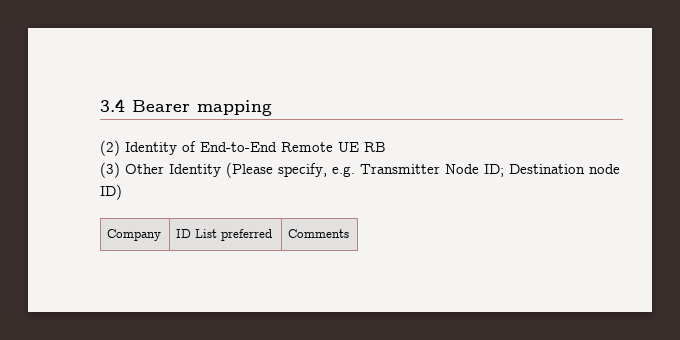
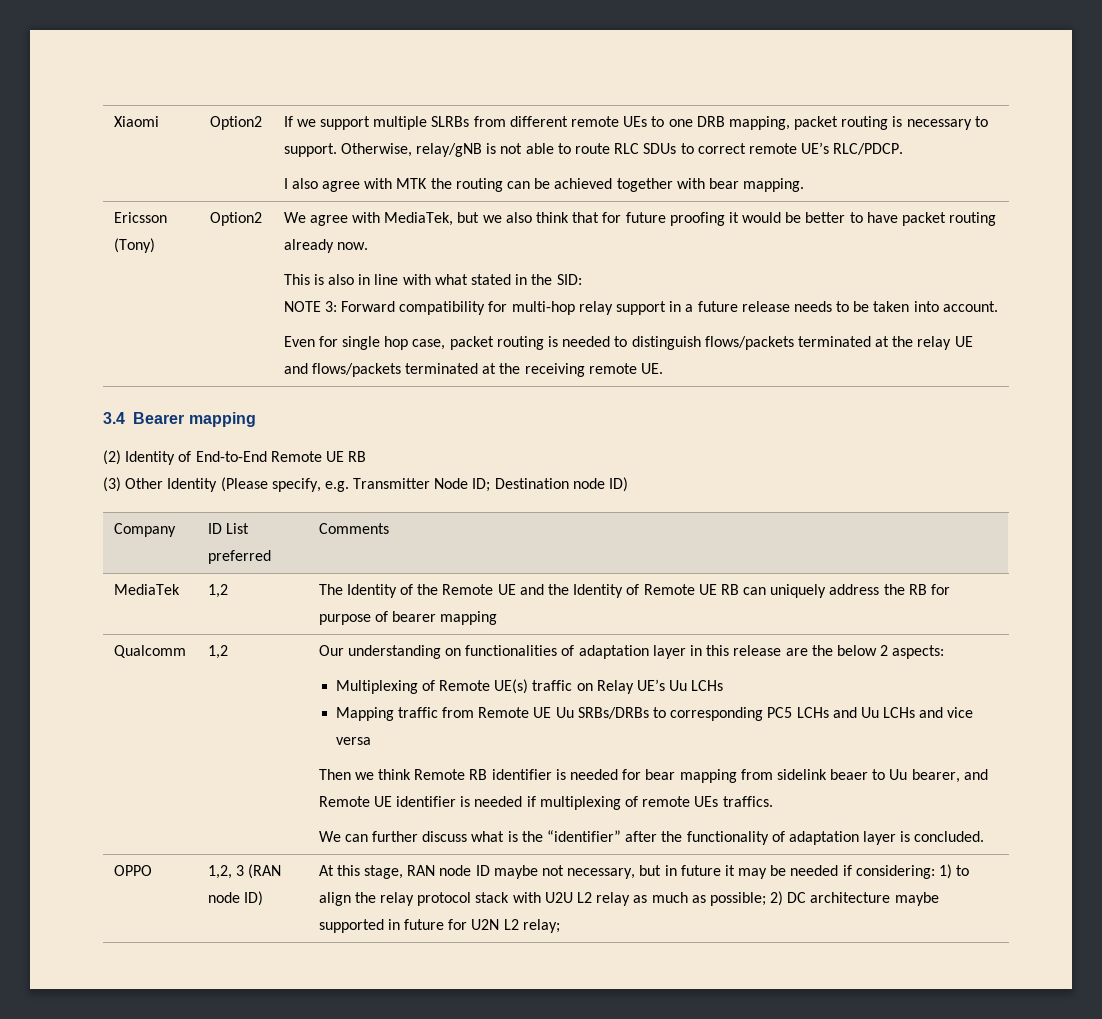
(100, 105) none -> [113,116,159,127] [209,116,262,130] [283,116,988,130] [283,142,904,157] [283,178,805,192] [113,212,167,223] [113,238,155,253] [209,212,262,226] [283,212,997,226] [283,239,368,253] [283,274,582,285] [283,301,998,315] [283,336,973,350] [283,363,663,377] Xiaomi | Option2 | If we support multiple SLRBs from different remote UEs to one DRB mapping, packet routing is necessary to support. Otherwise, relay/gNB is not able to route RLC SDUs to correct remote UE’s RLC/PDCP. // I also agree with MTK the routing can be achieved together with bear mapping. // Ericsson (Tony) | Option2 | We agree with MediaTek, but we also think that for future proofing it would be better to have packet routing already now. // This is also in line with what stated in the SID: // NOTE 3: Forward compatibility for multi-hop relay support in a future release needs to be taken into account. // Even for single hop case, packet routing is needed to distinguish flows/packets terminated at the relay UE and flows/packets terminated at the receiving remote UE. //
(350, 233) none -> [113,584,180,595] [207,584,228,598] [318,584,950,598] [318,611,498,625] [113,645,186,658] [207,645,228,659] [318,645,945,659] [335,679,724,694] [335,707,974,721] [335,737,371,745] [318,769,988,783] [318,796,773,810] [318,830,985,845] [113,865,152,876] [207,864,282,879] [207,891,263,906] [318,864,970,879] [318,891,939,906] [318,919,560,933] // MediaTek | 1,2 | The Identity of the Remote UE and the Identity of Remote UE RB can uniquely address the RB for purpose of bearer mapping // Qualcomm | 1,2 | Our understanding on functionalities of adaptation layer in this release are the below 2 aspects: // Multiplexing of Remote UE(s) traffic on Relay UE’s Uu LCHs // Mapping traffic from Remote UE Uu SRBs/DRBs to corresponding PC5 LCHs and Uu LCHs and vice versa // Then we think Remote RB identifier is needed for bear mapping from sidelink beaer to Uu bearer, and Remote UE identifier is needed if multiplexing of remote UEs traffics. // We can further discuss what is the “identifier” after the functionality of adaptation layer is concluded. // OPPO | 1,2, 3 (RAN node ID) | At this stage, RAN node ID maybe not necessary, but in future it may be needed if considering: 1) to align the relay protocol stack with U2U L2 relay as much as possible; 2) DC architecture maybe supported in future for U2N L2 relay;

